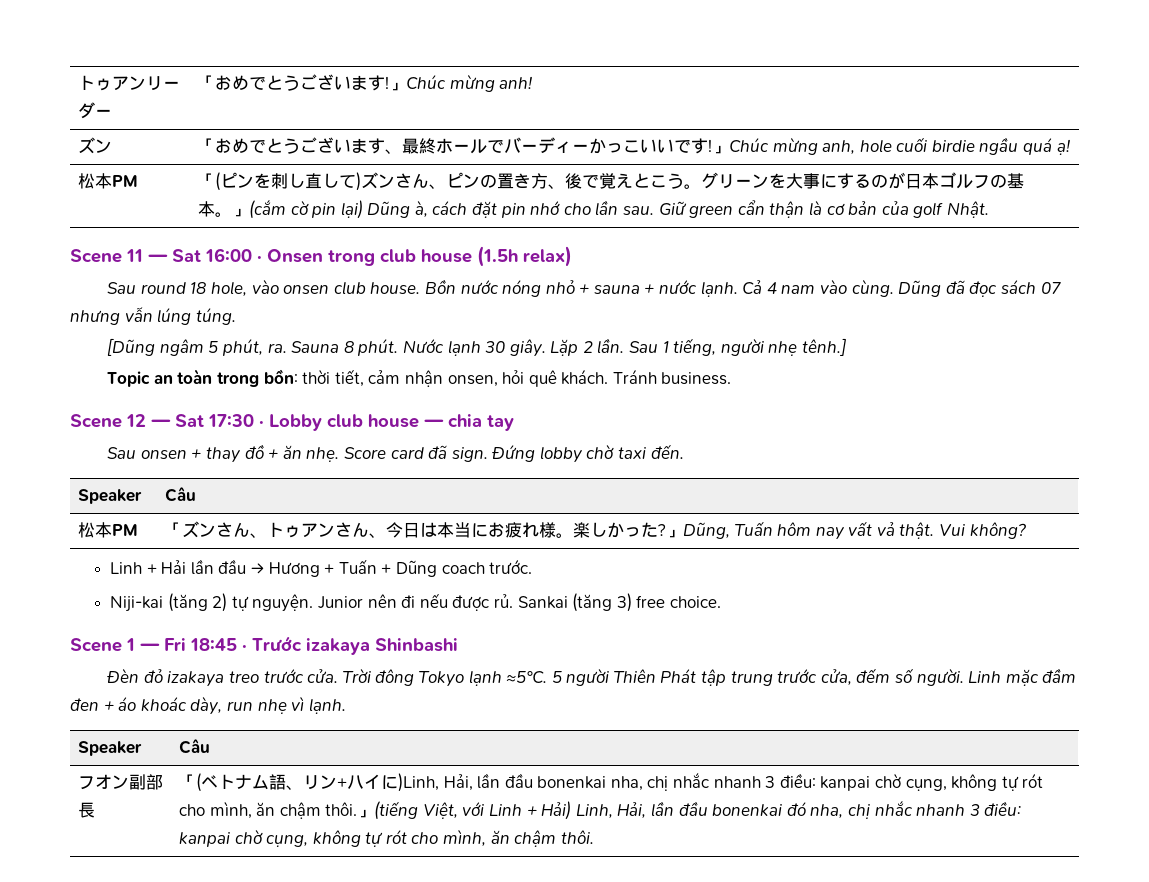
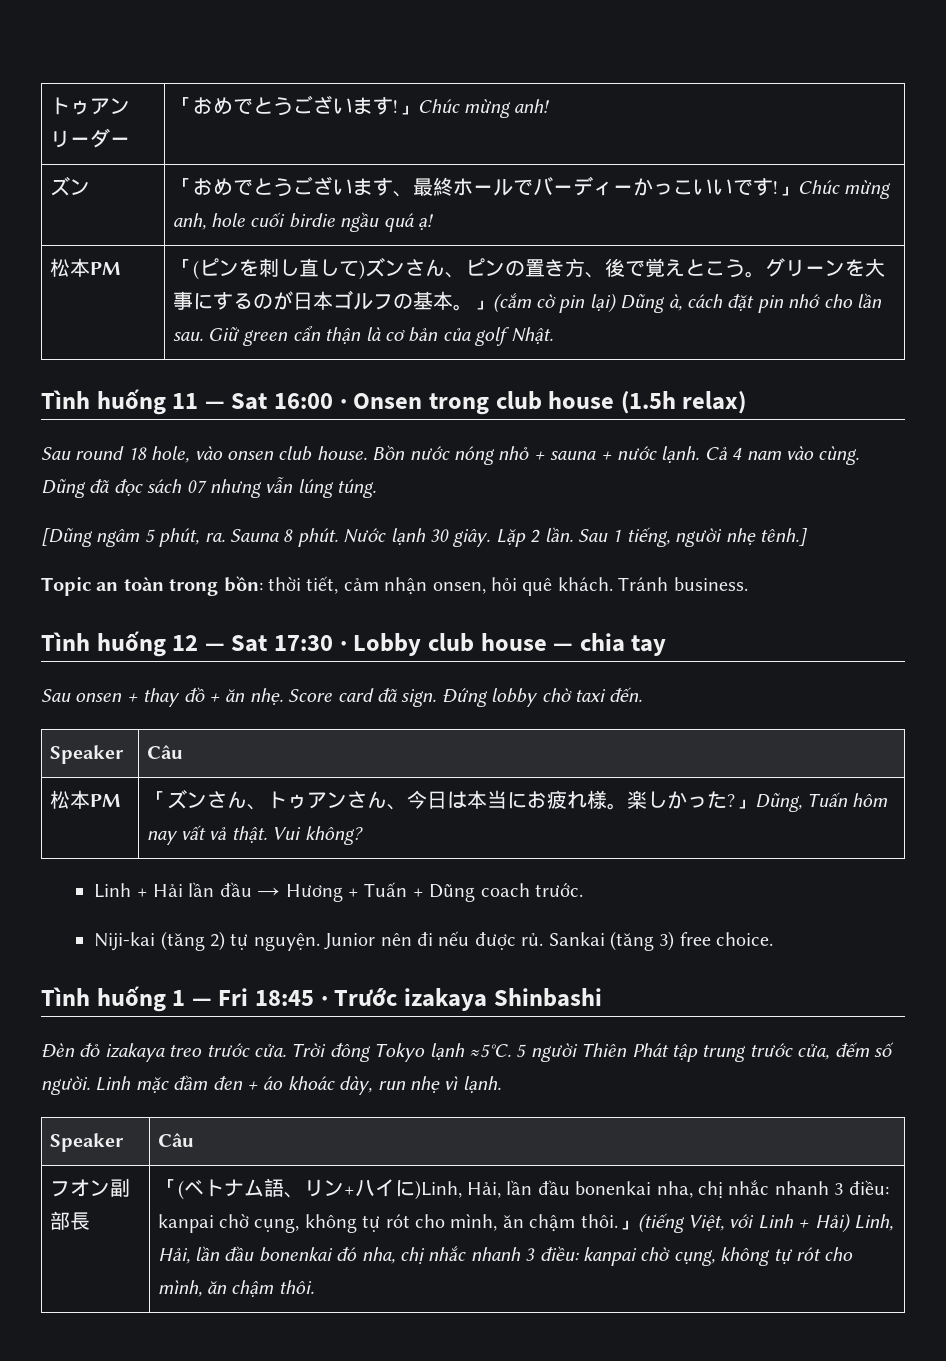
[70,249,122,263] Scene -> [41,389,166,415] Tình huống
[70,414,122,428] Scene -> [41,631,166,657] Tình huống
[70,638,122,652] Scene -> [41,986,166,1012] Tình huống

